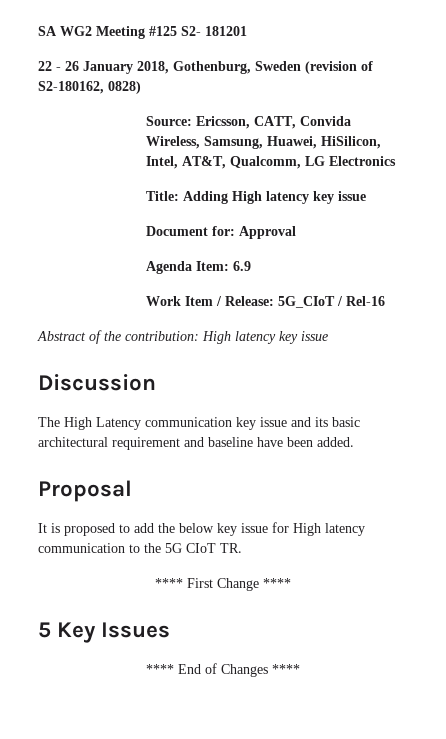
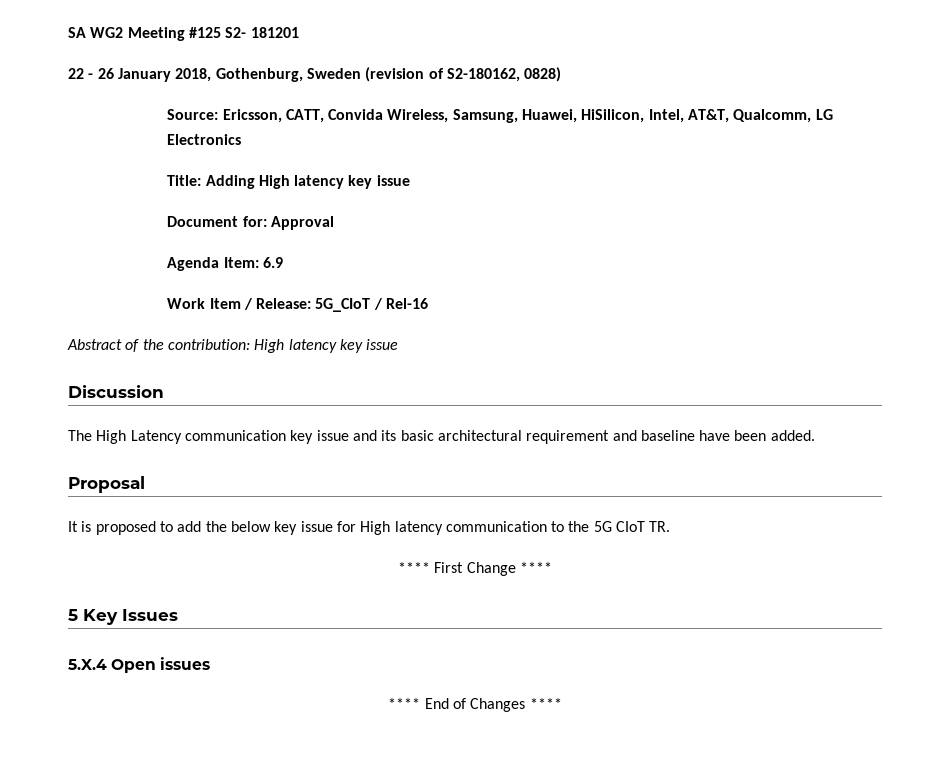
(171, 630) none -> [68,657,211,673] // 5.X.4 Open issues

